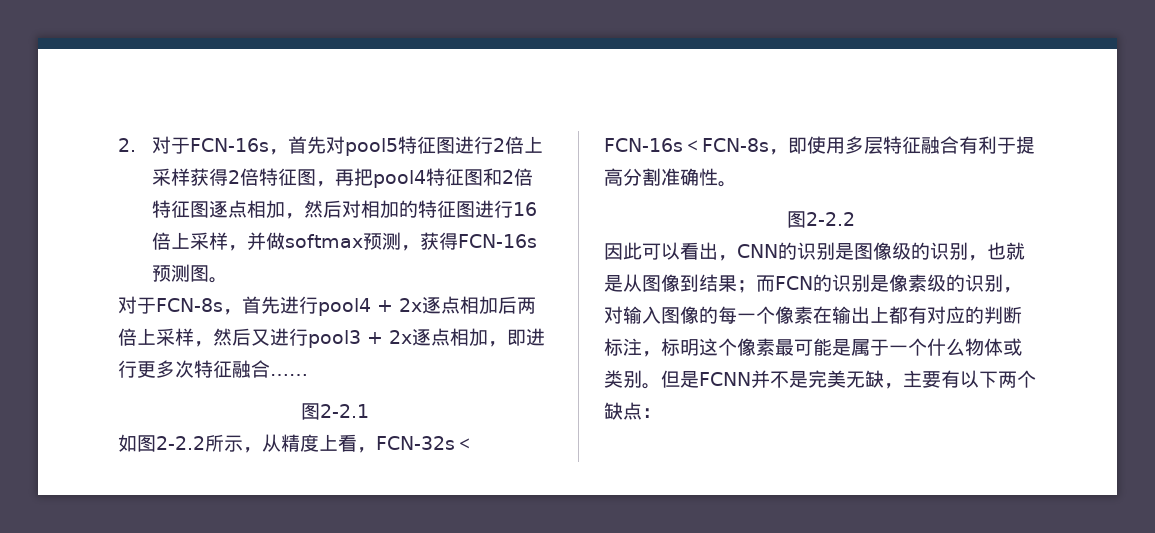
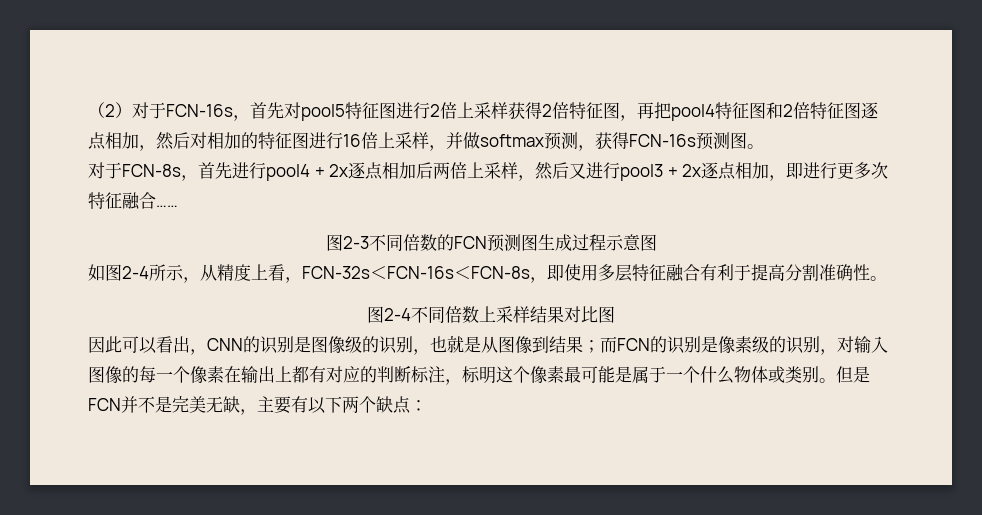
[118,138,136,152] 2. -> [88,102,132,118] （2）
[319,404,369,418] 2-2.1 -> [342,234,657,252] 2-3不同倍数的FCN预测图生成过程示意图
[156,436,205,450] 2-2.2 -> [122,266,149,279] 2-4
[805,212,855,226] 2-2.2 -> [384,306,615,323] 2-4不同倍数上采样结果对比图
[699,372,751,386] FCNN -> [88,398,121,411] FCN

